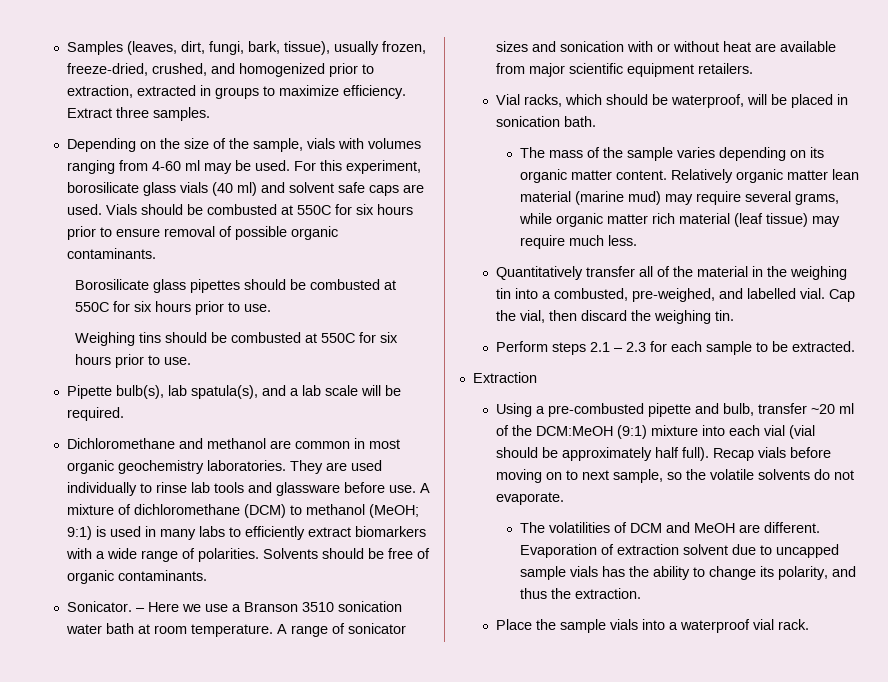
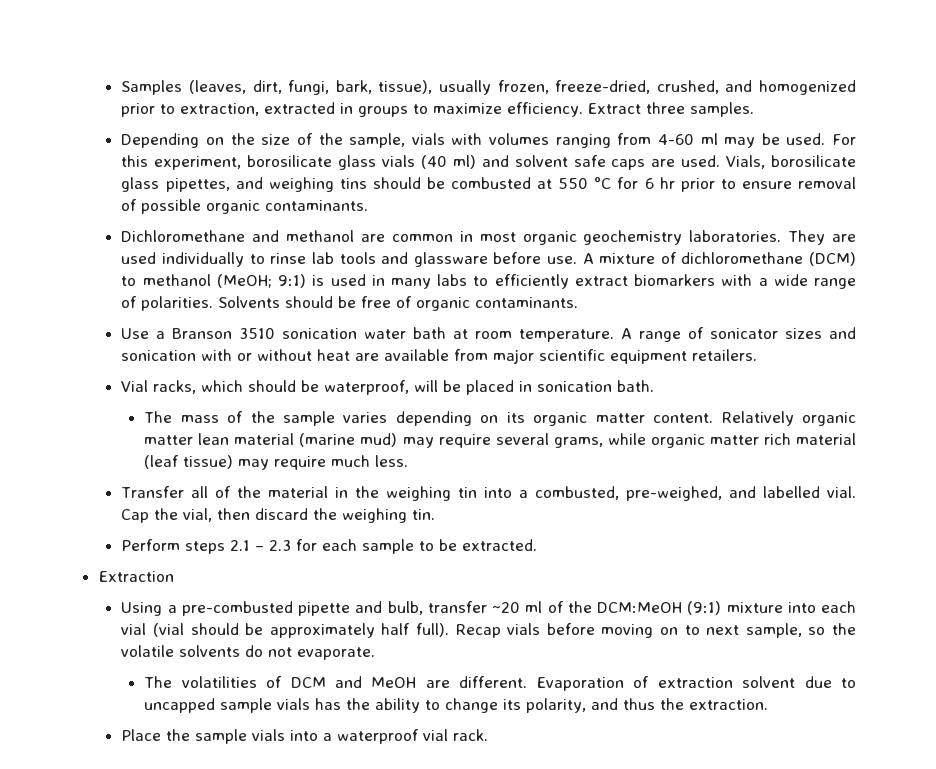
[106,204,414,215] Vials should be combusted at 550C for six hours -> [726,155,856,169] [121,177,675,192] Vials, borosilicate glass pipettes, and weighing tins should be combusted at 550 °C for 6 hr
[74,279,396,293] [74,301,271,315] [74,332,398,346] [74,354,191,368] [67,385,402,399] [67,407,125,421] // Borosilicate glass pipettes should be combusted at 550C for six hours prior to use. // Weighing tins should be combusted at 550C for six hours prior to use. // Pipette bulb(s), lab spatula(s), and a lab scale will be required. -> (369, 205) none
[67,601,229,612] Sonicator. – Here we use -> [121,328,150,339] Use
[496,266,636,280] Quantitatively transfer -> [121,486,185,498] Transfer

